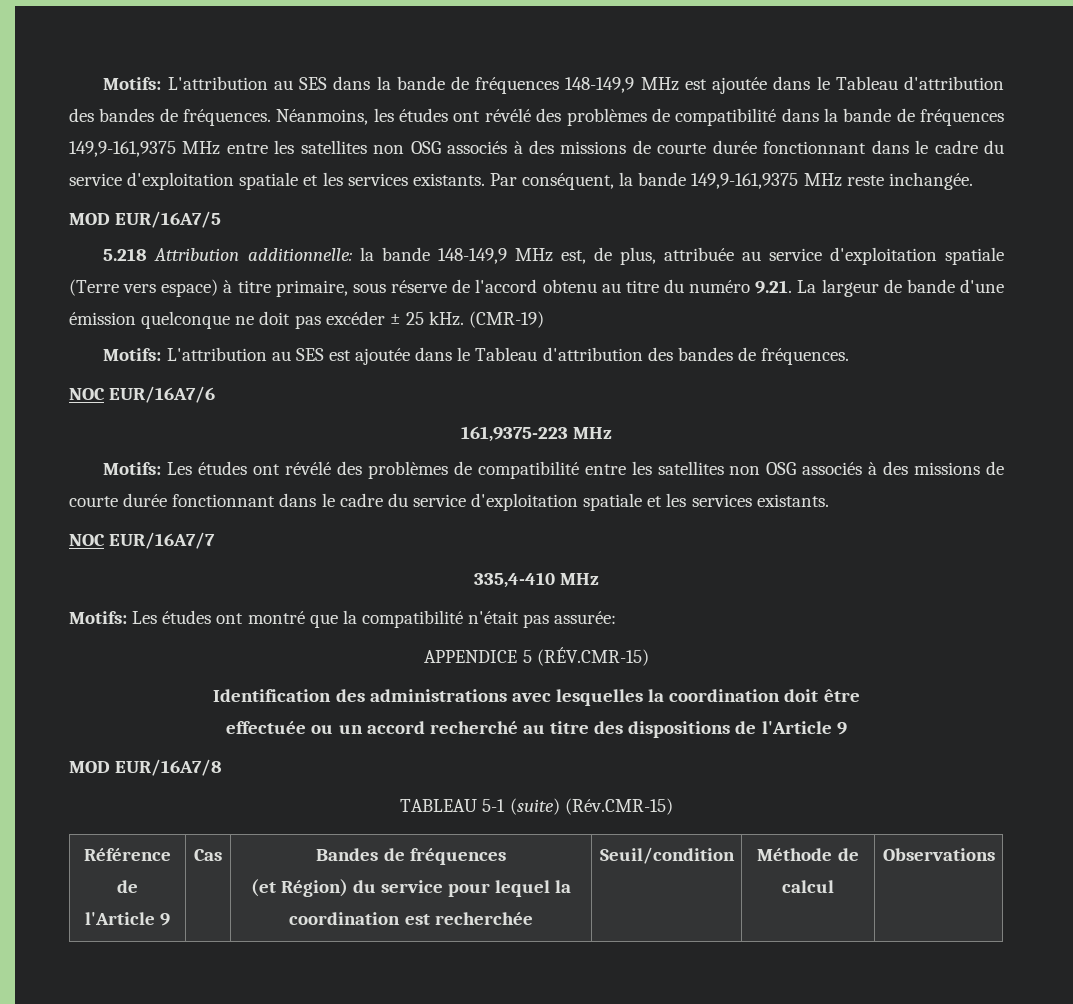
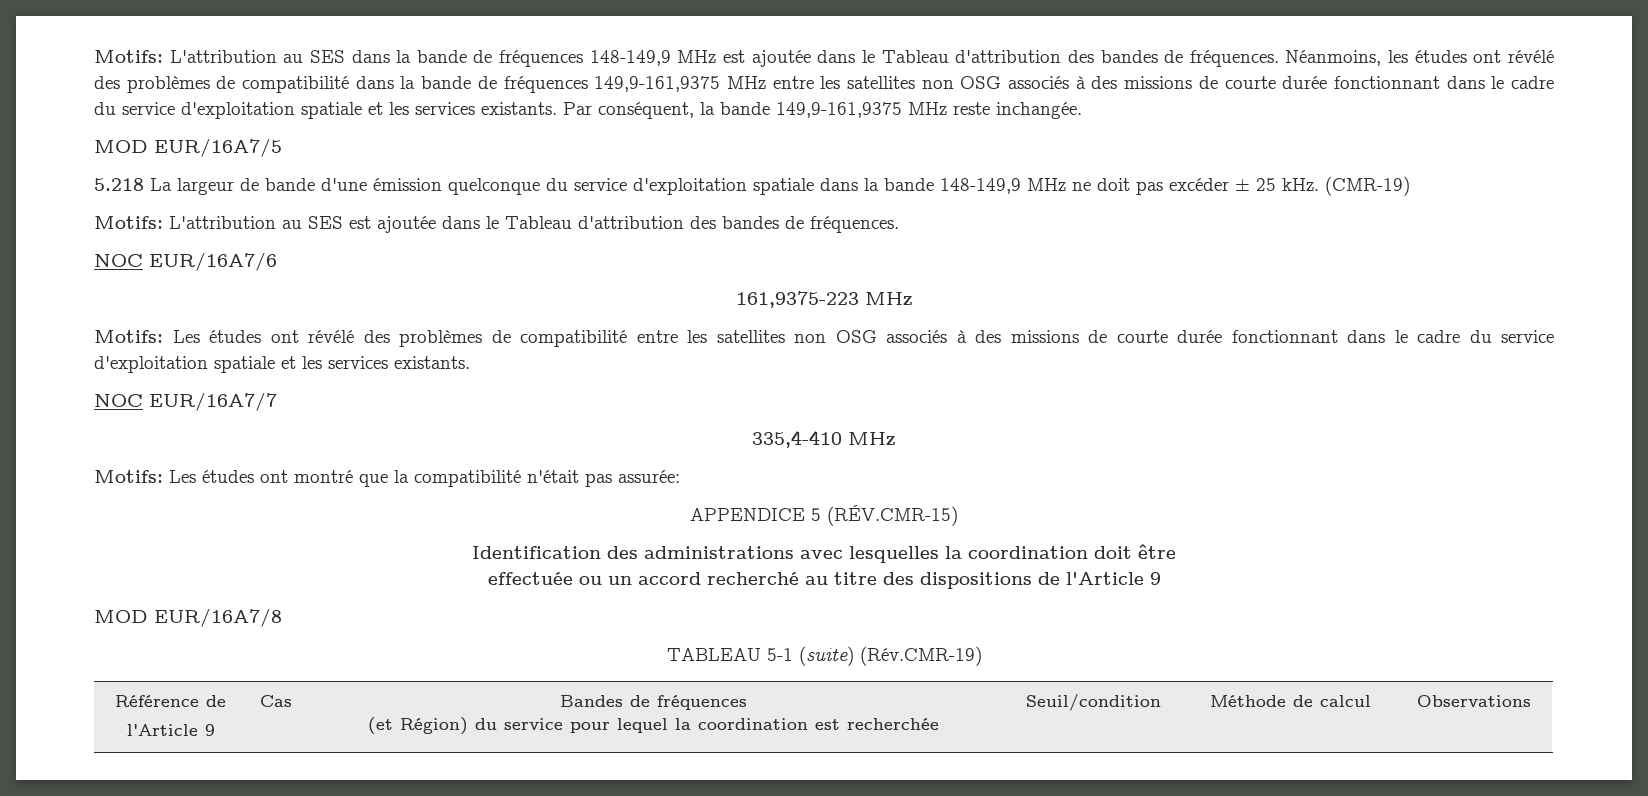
[154,247,1004,265] [69,279,793,297] Attribution additionnelle: la bande 148-149,9 MHz est, de plus, attribuée au service d'exploitation spatiale (Terre vers espace) à titre primaire, sous réserve de l'accord obtenu au titre du numéro 9.21. -> (144, 184) none
(231, 320) none -> [546,178,1066,195] du service d'exploitation spatiale dans la bande 148-149,9 MHz
[564,798,673,815] (Rév.CMR-15) -> [859,646,982,666] (Rév.CMR-19)

